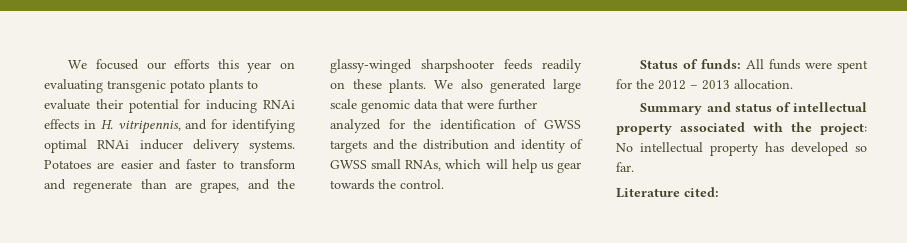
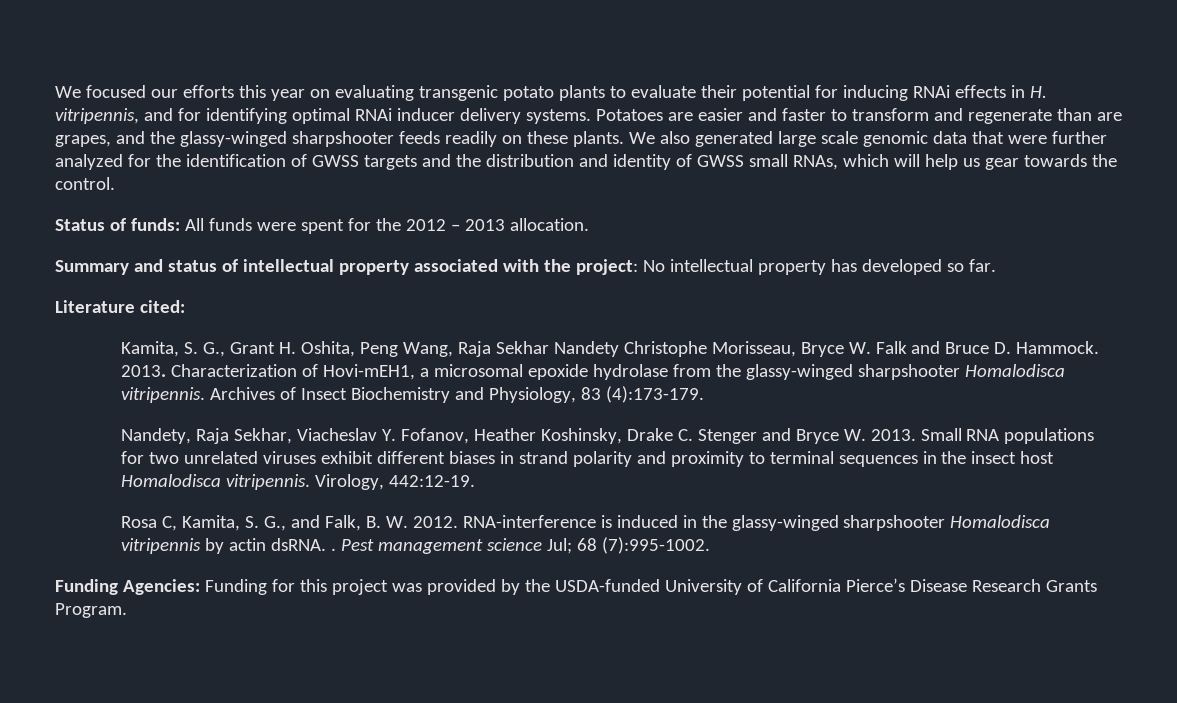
(719, 192) none -> [120,341,1100,357] [120,364,1065,380] [120,386,704,403] [120,428,1095,444] [120,451,1055,467] [120,474,475,490] [120,515,1051,531] [120,537,710,554] [55,578,1097,595] [55,603,127,618] // Kamita, S. G., Grant H. Oshita, Peng Wang, Raja Sekhar Nandety Christophe Morisseau, Bryce W. Falk and Bruce D. Hammock. 2013. Characterization of Hovi-mEH1, a microsomal epoxide hydrolase from the glassy-winged sharpshooter Homalodisca vitripennis. Archives of Insect Biochemistry and Physiology, 83 (4):173-179. // Nandety, Raja Sekhar, Viacheslav Y. Fofanov, Heather Koshinsky, Drake C. Stenger and Bryce W. 2013. Small RNA populations for two unrelated viruses exhibit different biases in strand polarity and proximity to terminal sequences in the insect host Homalodisca vitripennis. Virology, 442:12-19. // Rosa C, Kamita, S. G., and Falk, B. W. 2012. RNA-interference is induced in the glassy-winged sharpshooter Homalodisca vitripennis by actin dsRNA. . Pest management science Jul; 68 (7):995-1002. // Funding Agencies: Funding for this project was provided by the USDA-funded University of California Pierce’s Disease Research Grants Program.

